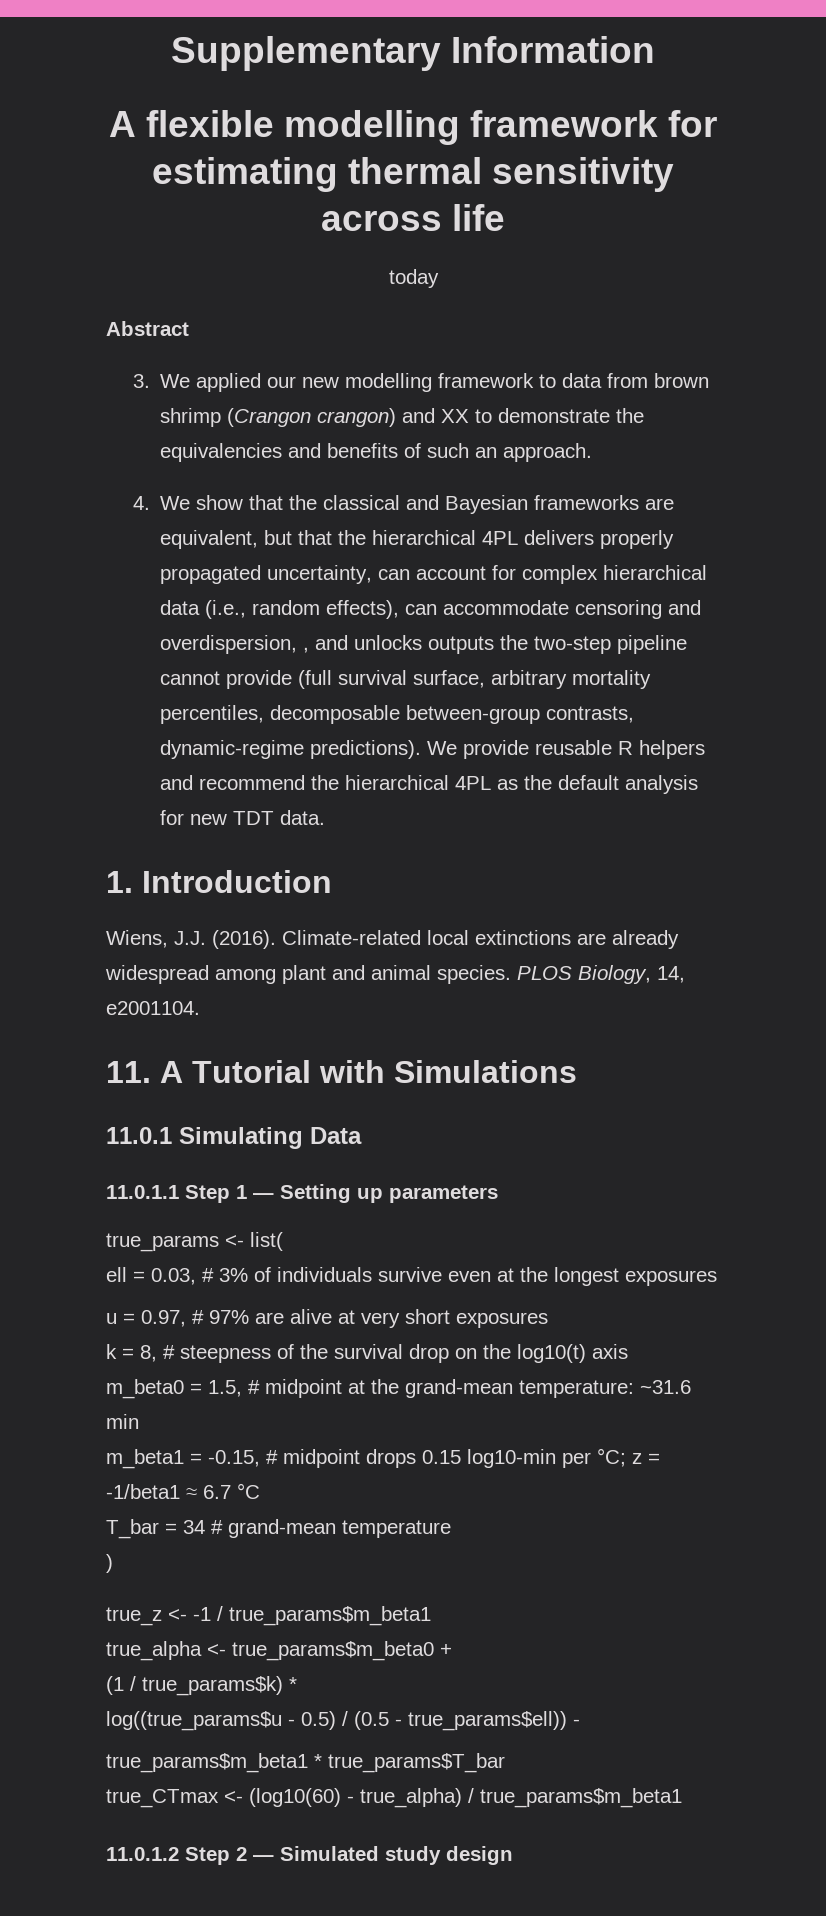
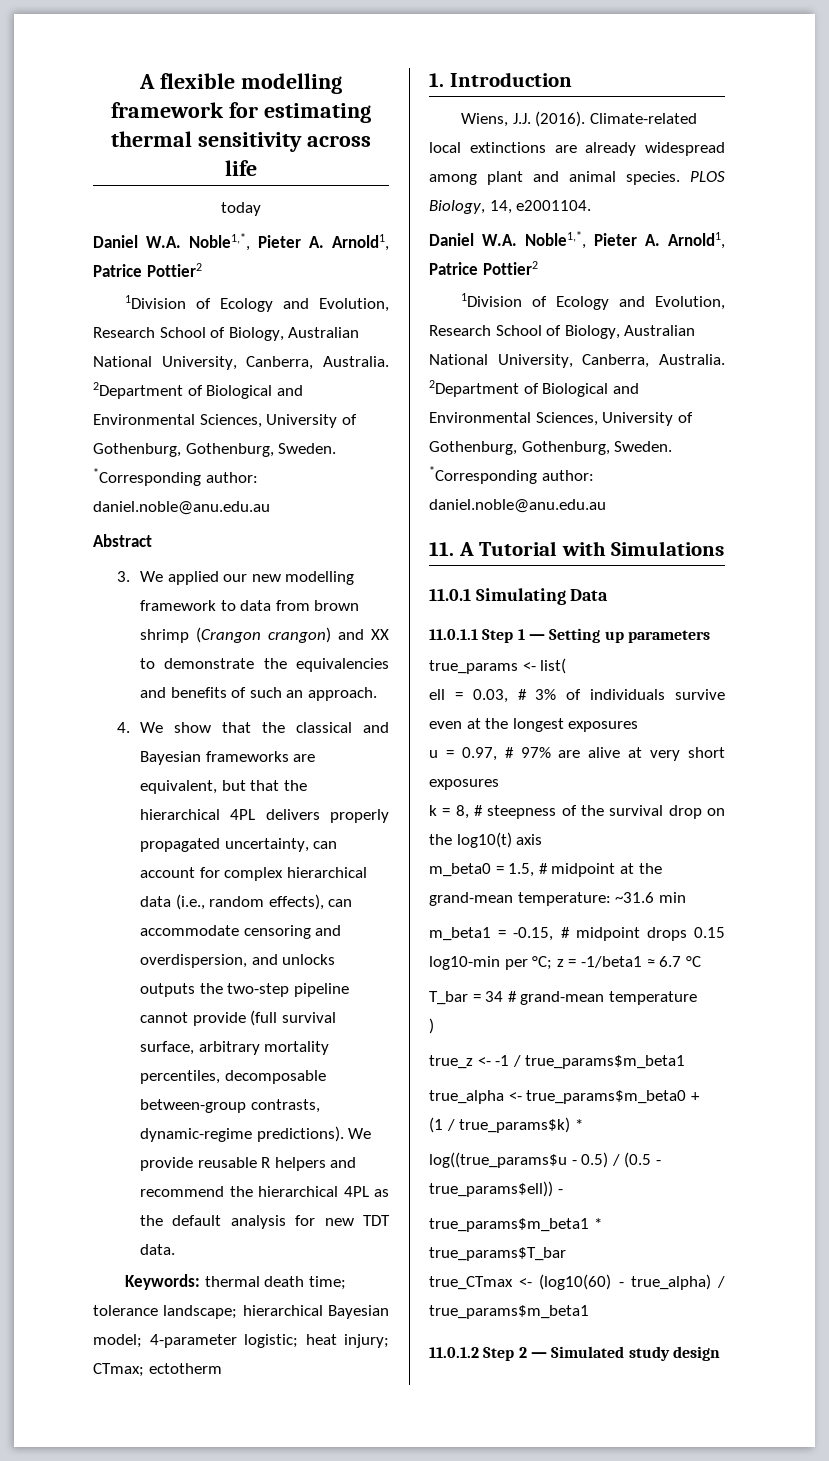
[171,36,655,71] Supplementary Information // -> (139, 81) none
(439, 278) none -> [93,233,389,251] [93,263,202,277] [125,295,389,312] [93,327,360,341] [93,356,390,370] [93,382,303,399] [93,414,357,428] [93,443,337,457] [93,468,258,486] [93,501,270,515] // Daniel W.A. Noble1,*, Pieter A. Arnold1, Patrice Pottier2 // 1Division of Ecology and Evolution, Research School of Biology, Australian National University, Canberra, Australia. 2Department of Biological and Environmental Sciences, University of Gothenburg, Gothenburg, Sweden. *Corresponding author: daniel.noble@anu.edu.au
[302,647,309,653] , -> (248, 961) none
(325, 817) none -> [125,1274,346,1290] [93,1305,389,1319] [93,1334,389,1348] [93,1363,222,1377] // Keywords: thermal death time; tolerance landscape; hierarchical Bayesian model; 4-parameter logistic; heat injury; CTmax; ectotherm
(200, 1008) none -> [429,231,725,249] [429,261,538,275] [461,293,725,310] [429,325,696,339] [429,354,725,368] [429,380,639,397] [429,412,693,426] [429,441,673,455] [429,466,594,484] [429,499,606,513] // Daniel W.A. Noble1,*, Pieter A. Arnold1, Patrice Pottier2 // 1Division of Ecology and Evolution, Research School of Biology, Australian National University, Canberra, Australia. 2Department of Biological and Environmental Sciences, University of Gothenburg, Gothenburg, Sweden. *Corresponding author: daniel.noble@anu.edu.au

